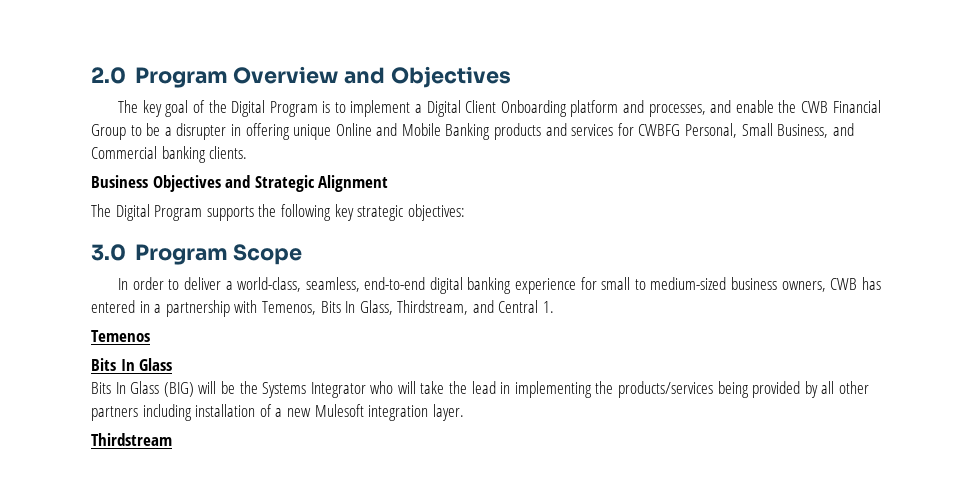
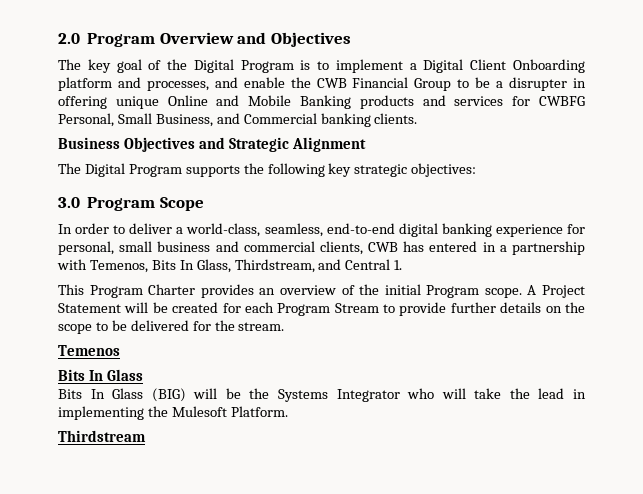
[601,277,826,292] small to medium-sized business owners, -> [58,241,363,255] personal, small business and commercial clients,
(555, 307) none -> [58,284,585,298] [58,302,585,316] [58,320,285,334] // This Program Charter provides an overview of the initial Program scope. A Project Statement will be created for each Program Stream to provide further details on the scope to be delivered for the stream.
[618,381,869,398] [91,404,464,421] products/services being provided by all other partners including installation of a new Mulesoft integration layer. -> [171,406,288,417] Mulesoft Platform.

